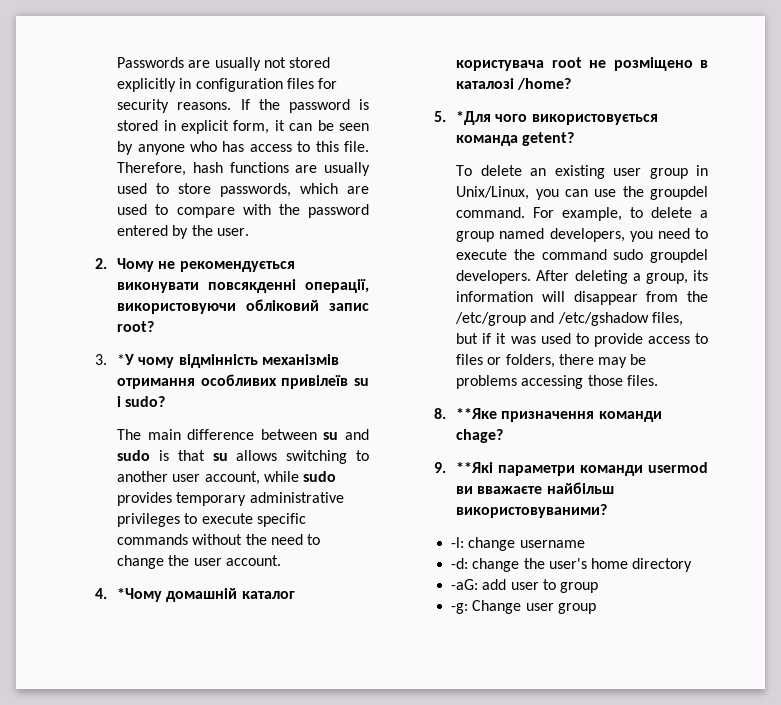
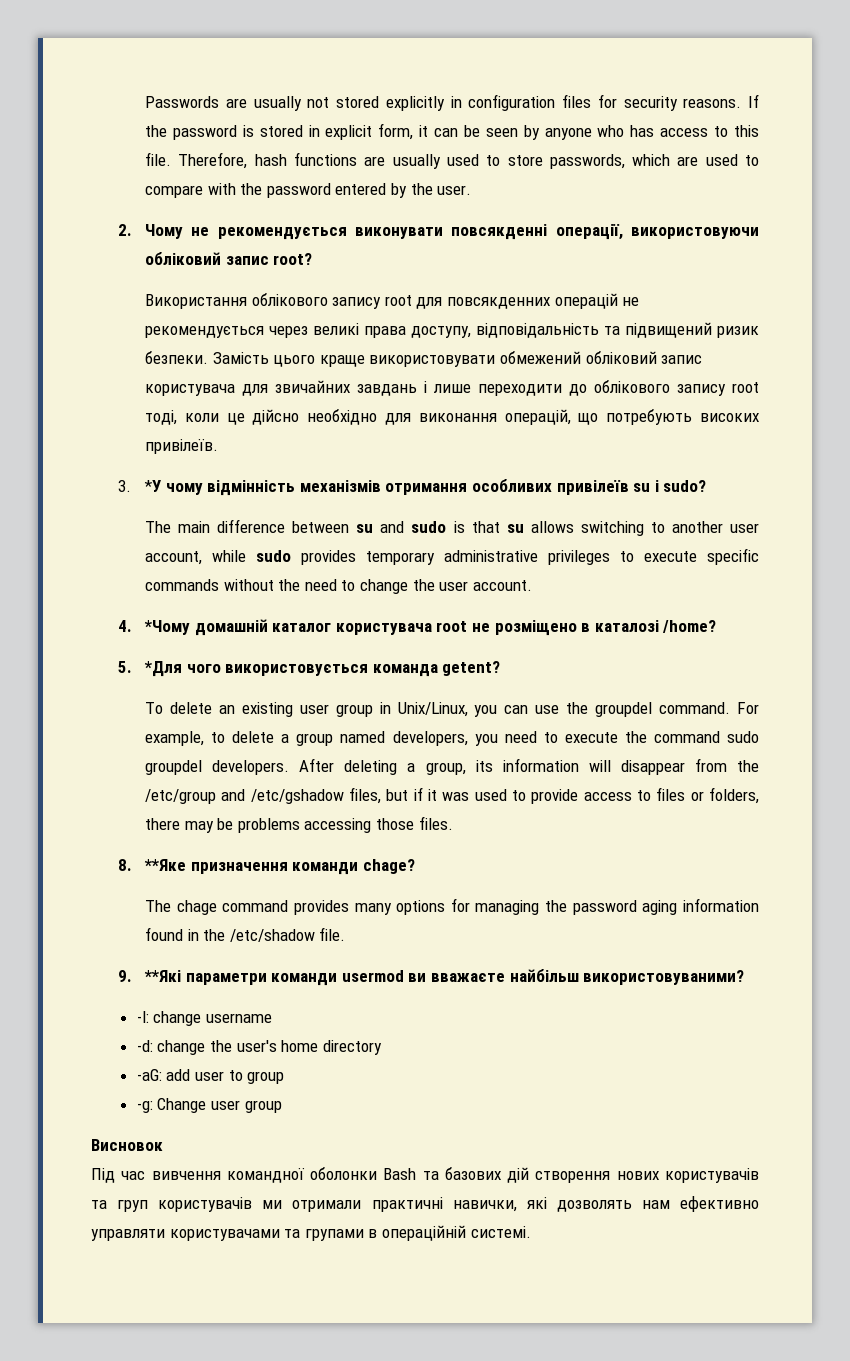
(155, 326) none -> [145,293,640,309] [145,322,759,338] [145,351,703,367] [145,380,759,396] [145,409,760,425] [145,439,219,454] // Використання облікового запису root для повсякденних операцій не рекомендується через великі права доступу, відповідальність та підвищений ризик безпеки. Замість цього краще використовувати обмежений обліковий запис користувача для звичайних завдань і лише переходити до облікового запису root тоді, коли це дійсно необхідно для виконання операцій, що потребують високих привілеїв.
(504, 436) none -> [145,898,759,915] [145,927,346,942] // The chage command provides many options for managing the password aging information found in the /etc/shadow file.
(596, 608) none -> [91,1139,163,1151] [91,1167,759,1183] [91,1196,760,1212] [91,1225,531,1241] // Висновок // Під час вивчення командної оболонки Bash та базових дій створення нових користувачів та груп користувачів ми отримали практичні навички, які дозволять нам ефективно управляти користувачами та групами в операційній системі.

